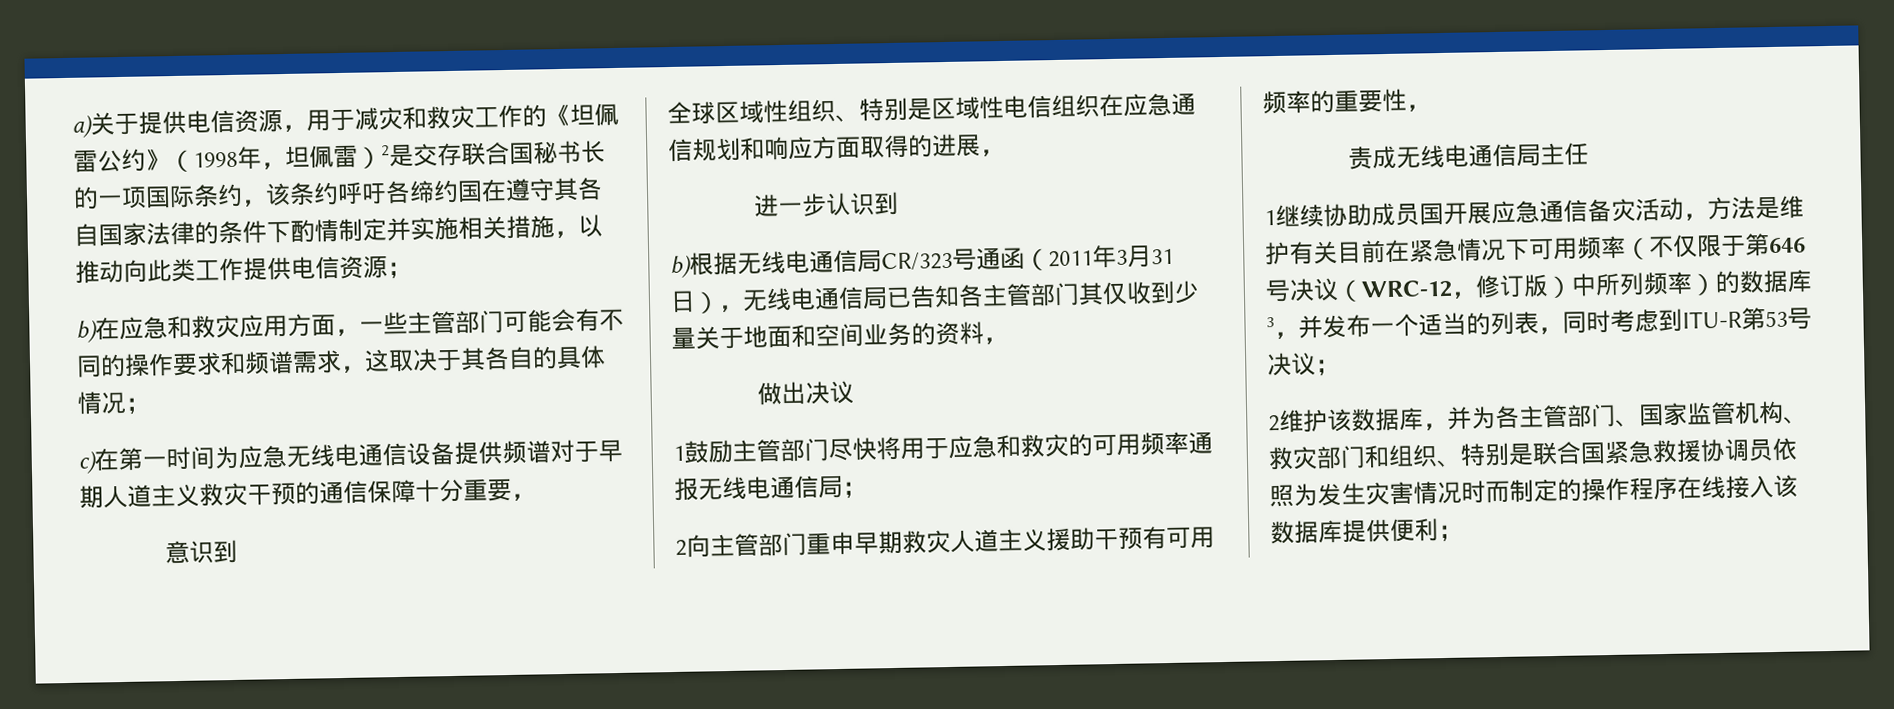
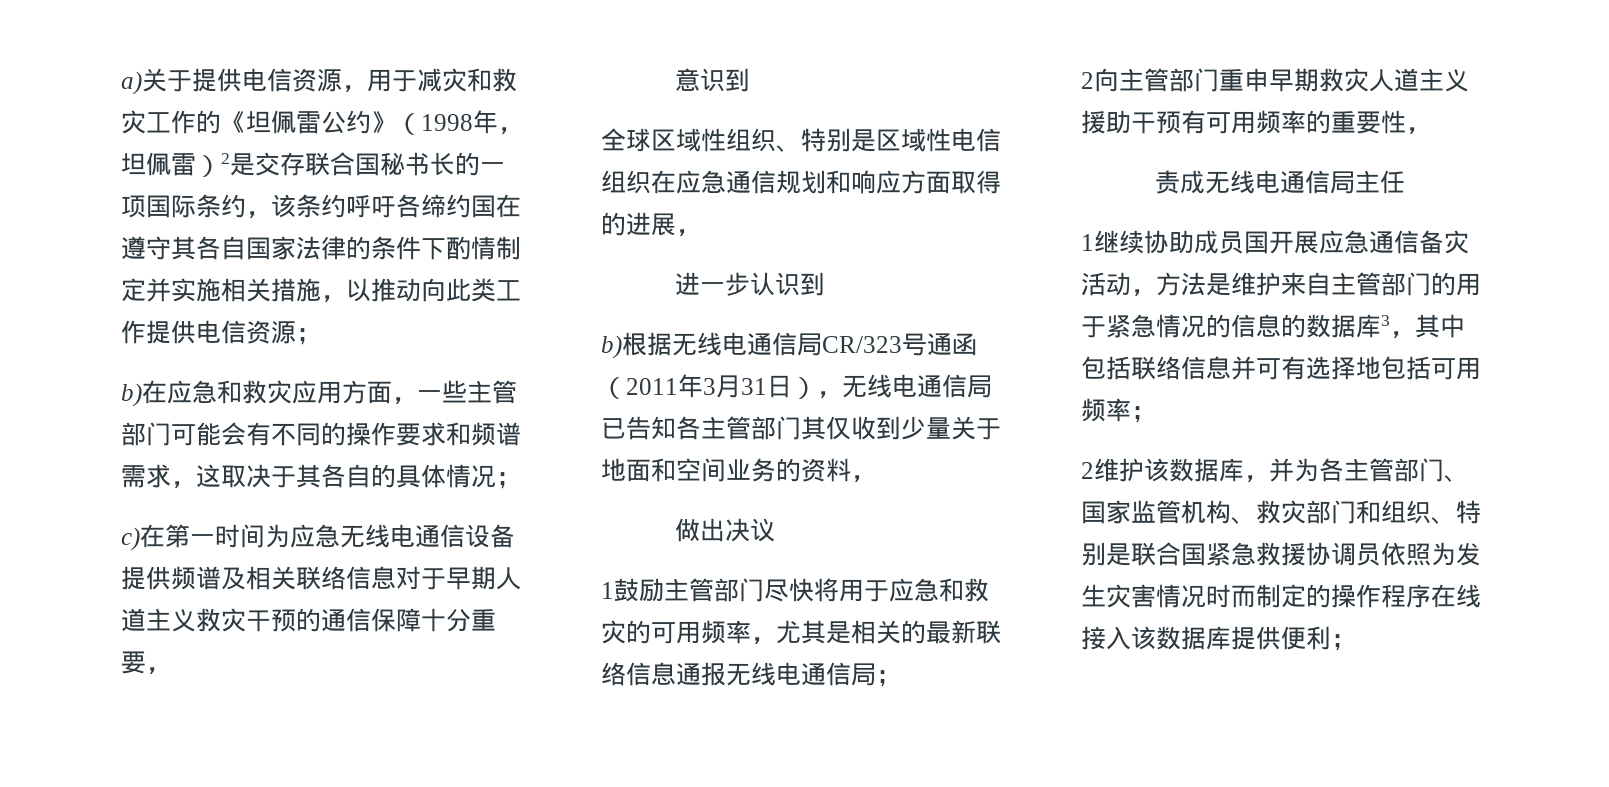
(551, 452) none -> [221,566,396,590] 及相关联络信息
(1189, 443) none -> [751,620,1001,645] [601,662,676,686] ，尤其是相关的最新联络信息
[1289,233,1806,265] [1265,269,1813,303] [1266,317,1275,328] [1274,307,1812,340] [1267,352,1316,377] 有关目前在紧急情况下可用频率（不仅限于第646号决议（WRC-12，修订版）中所列频率）的数据库3，并发布一个适当的列表，同时考虑到ITU-R第53号决议 -> [1281,272,1481,296] [1081,314,1390,338] [1390,314,1465,339] [1081,356,1481,380] [1081,398,1131,422] 来自主管部门的用于紧急情况的信息的数据库3，其中包括联络信息并可有选择地包括可用频率

